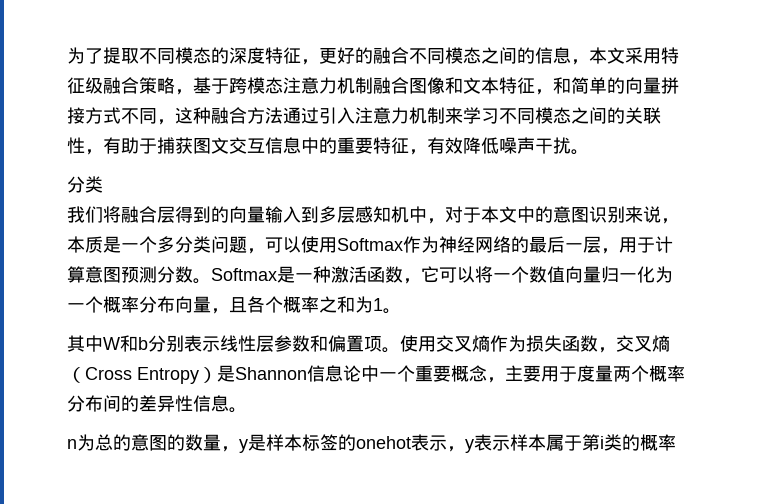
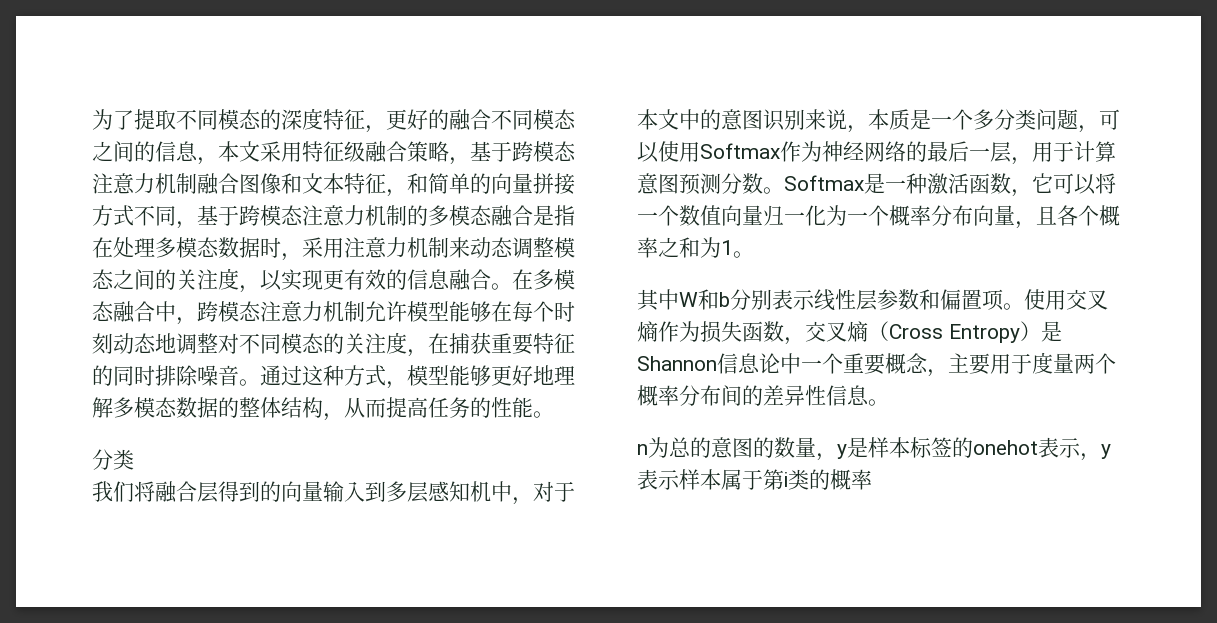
[175,107,355,124] 这种融合方法通过引入 -> [197,205,575,227] [92,237,344,261] 基于跨模态注意力机制的多模态融合是指在处理多模态数据时，采用
[463,107,535,124] 学习不同 -> [470,237,554,258] 动态调整
[643,107,661,124] [67,137,571,155] 联性，有助于捕获图文交互信息中的重要特征，有效降低噪声干扰 -> [197,268,575,293] [92,301,575,325] [92,332,575,357] [92,365,575,389] [92,397,533,421] 注度，以实现更有效的信息融合。在多模态融合中，跨模态注意力机制允许模型能够在每个时刻动态地调整对不同模态的关注度，在捕获重要特征的同时排除噪音。通过这种方式，模型能够更好地理解多模态数据的整体结构，从而提高任务的性能

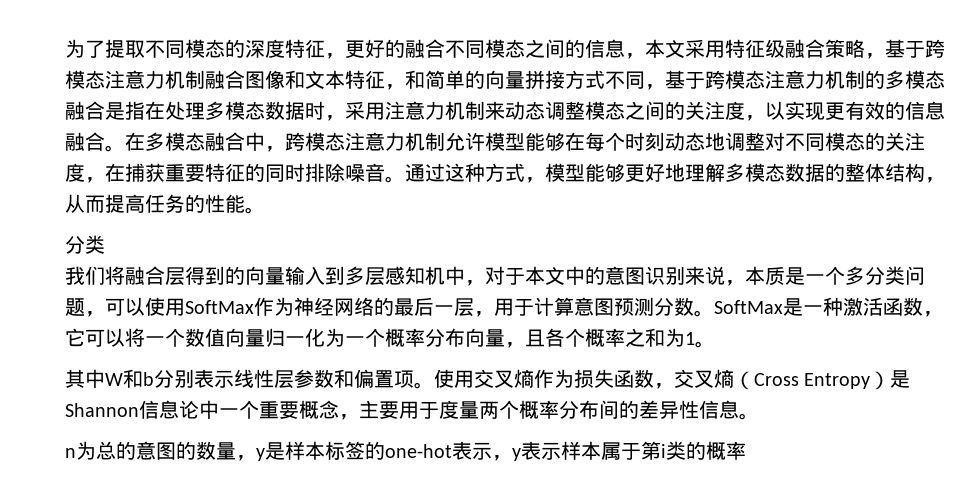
[700,143,780,159] Softmax -> [185,300,254,314] SoftMax
[784,175,864,191] Softmax -> [714,300,783,314] SoftMax
[973,440,1038,455] onehot -> [385,444,452,458] one-hot

